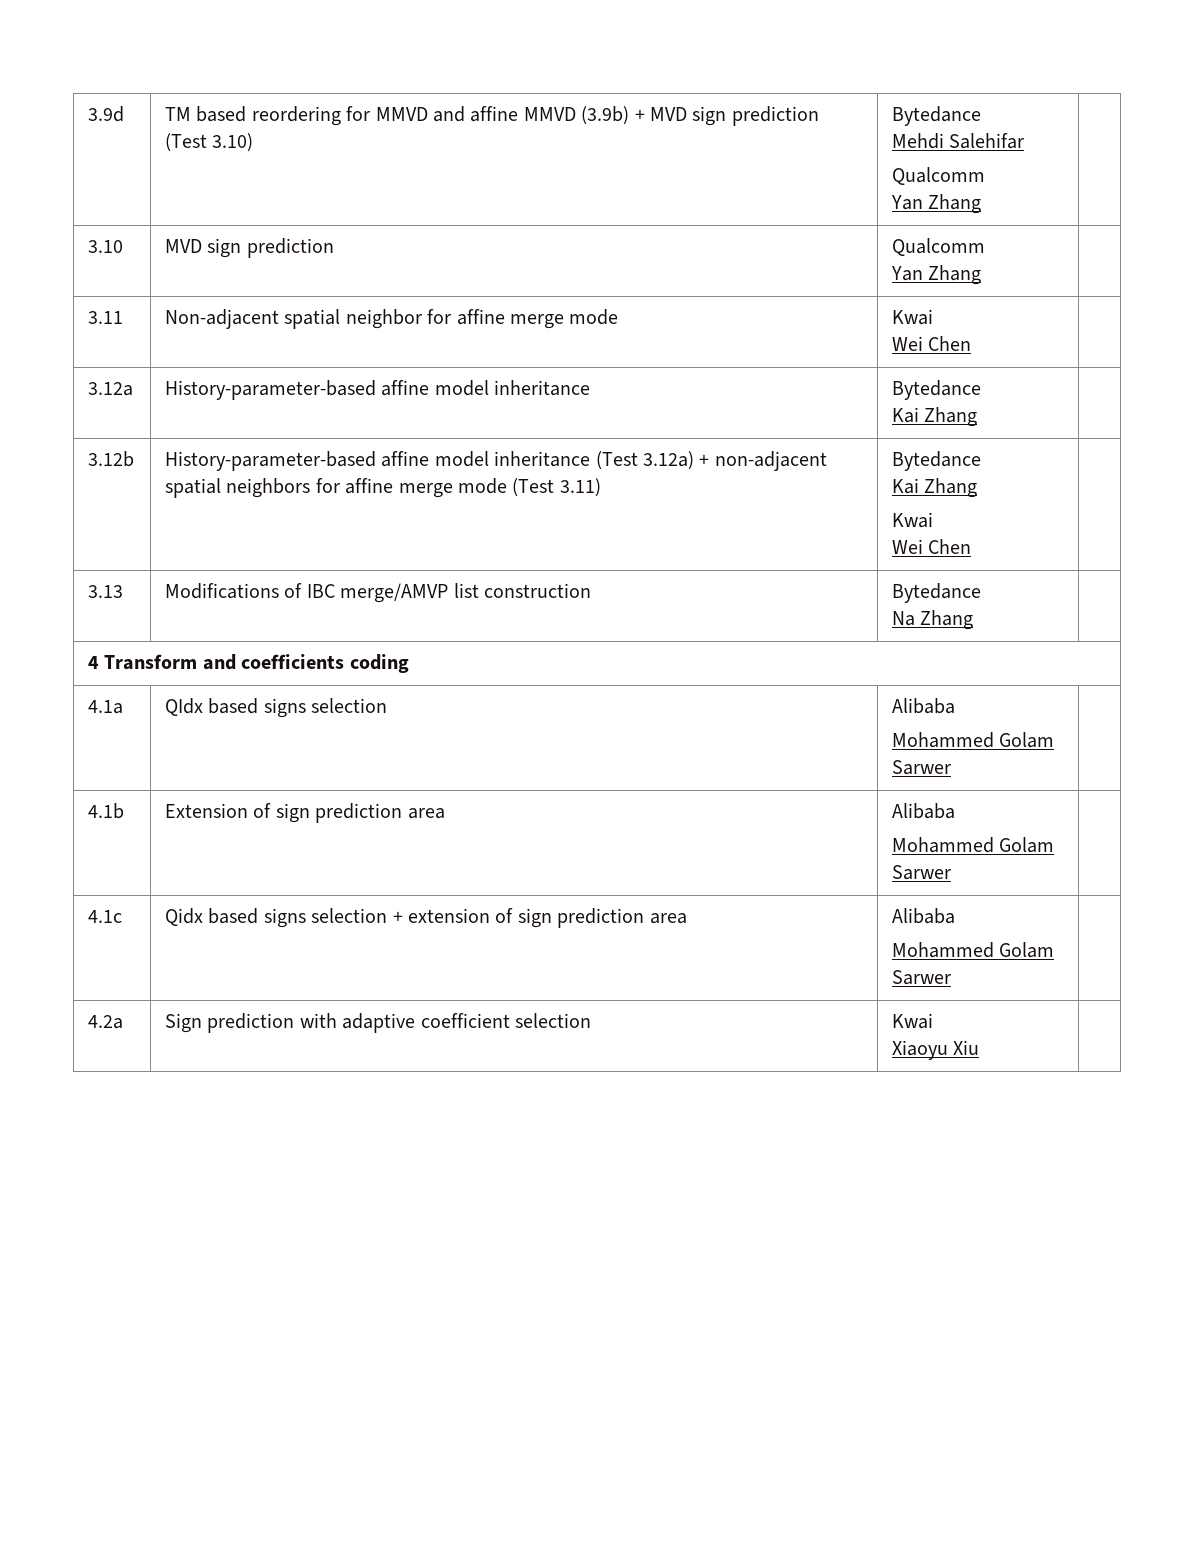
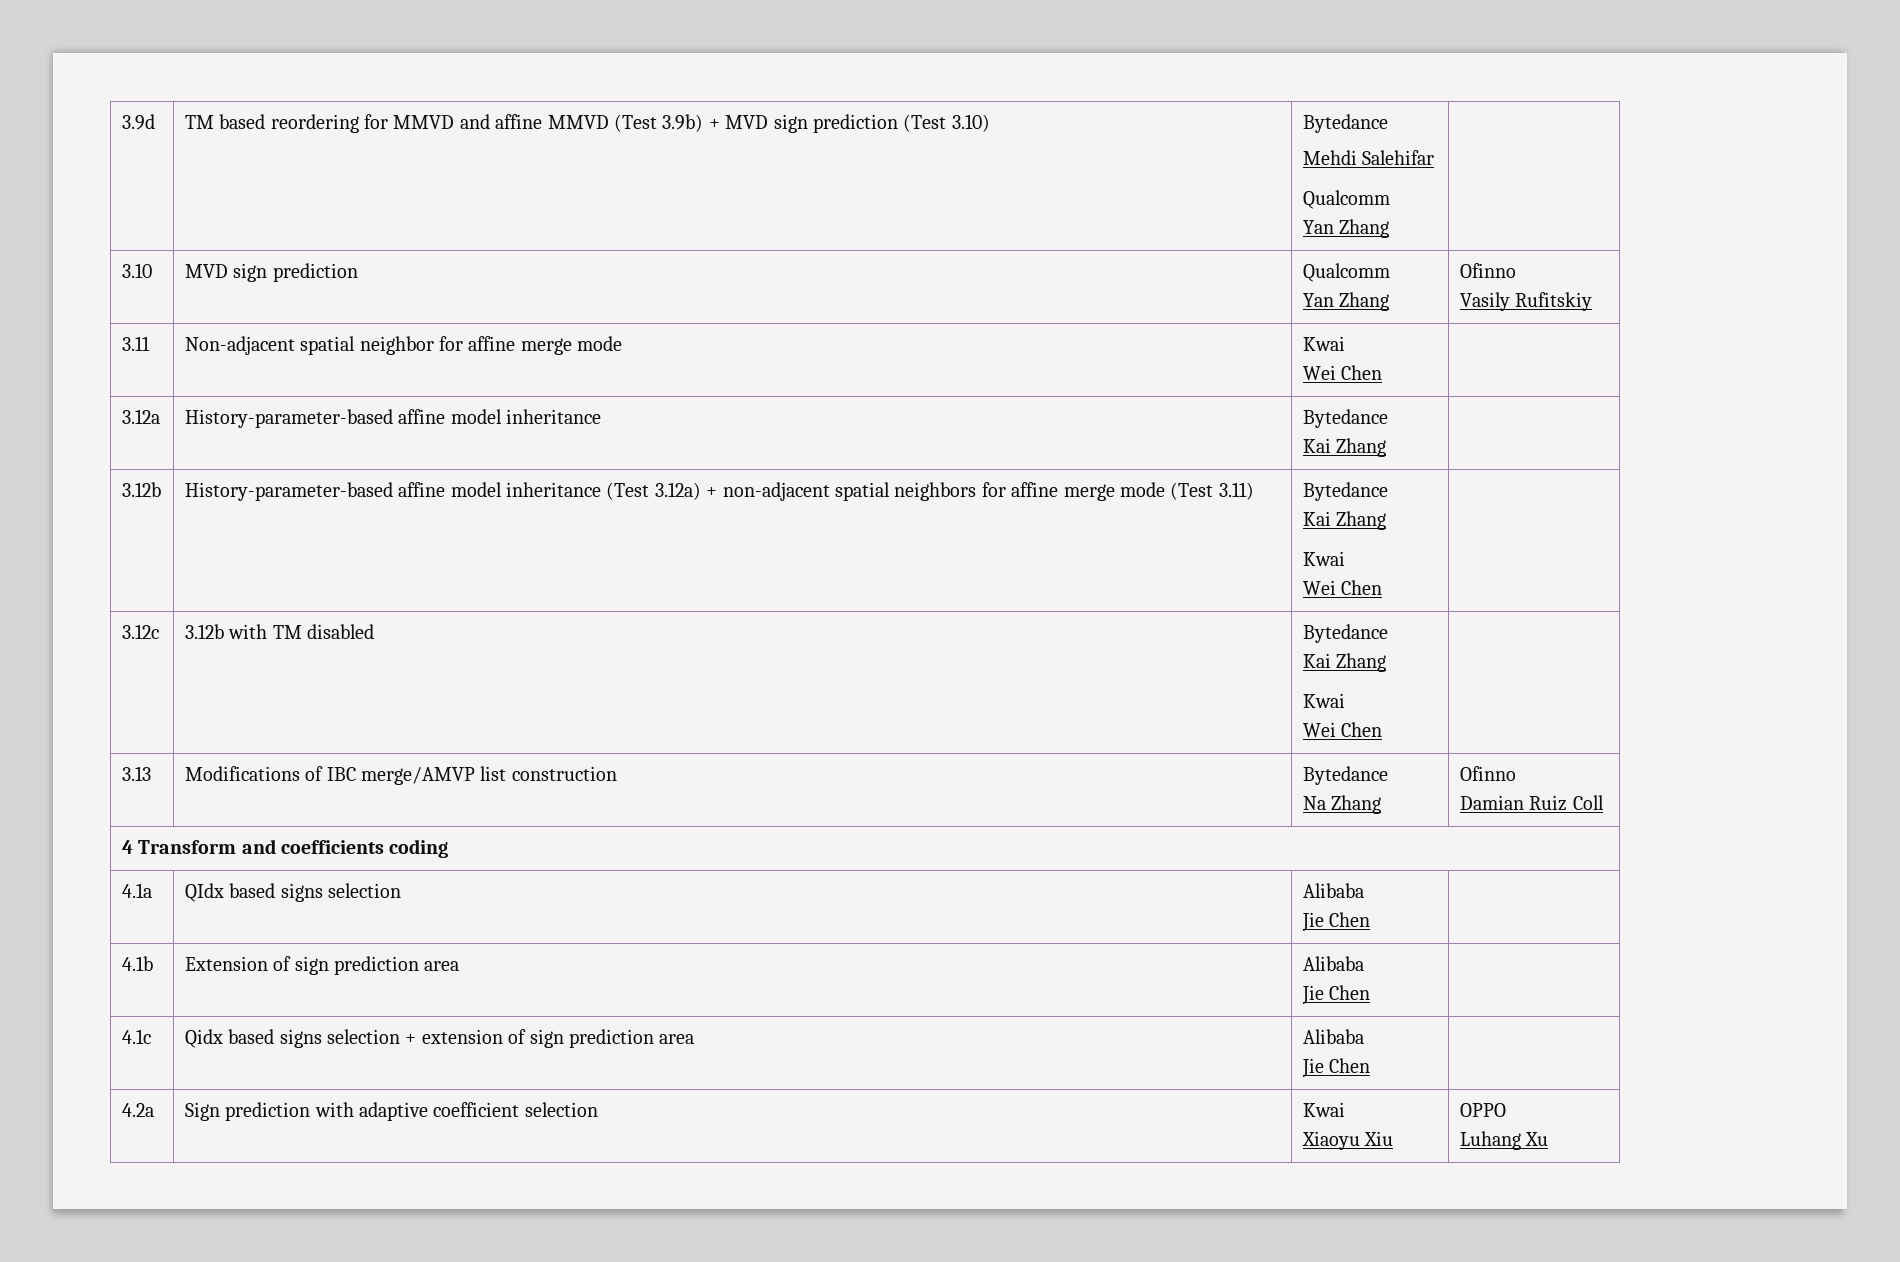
[581,106,630,125] (3.9b) -> [613,114,704,132] (Test 3.9b)
(982, 275) none -> [1459,263,1516,278] [1459,292,1593,311] Ofinno // Vasily Rufitskiy
(972, 546) none -> [121,624,159,639] [184,624,374,639] [1302,624,1388,643] [1302,653,1387,672] [1302,693,1345,708] [1302,722,1383,737] // 3.12c | 3.12b with TM disabled | Bytedance // Kai Zhang // Kwai // Wei Chen |
(974, 620) none -> [1459,766,1516,781] [1459,795,1604,811] Ofinno // Damian Ruiz Coll
[892,732,1055,748] [892,760,952,775] Mohammed Golam Sarwer -> [1301,912,1371,932] Jie Chen
[892,837,1055,853] [892,865,952,880] Mohammed Golam Sarwer -> [1301,985,1371,1005] Jie Chen
[892,942,1055,958] [892,970,952,985] Mohammed Golam Sarwer -> [1301,1058,1371,1078] Jie Chen
(980, 1047) none -> [1459,1103,1506,1117] [1459,1131,1549,1150] OPPO // Luhang Xu

